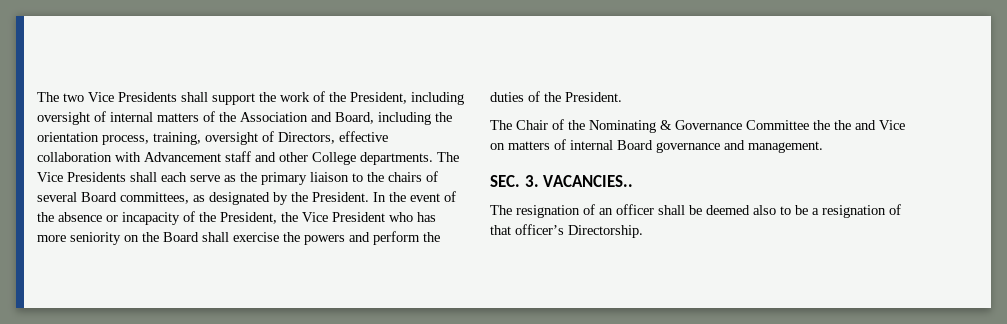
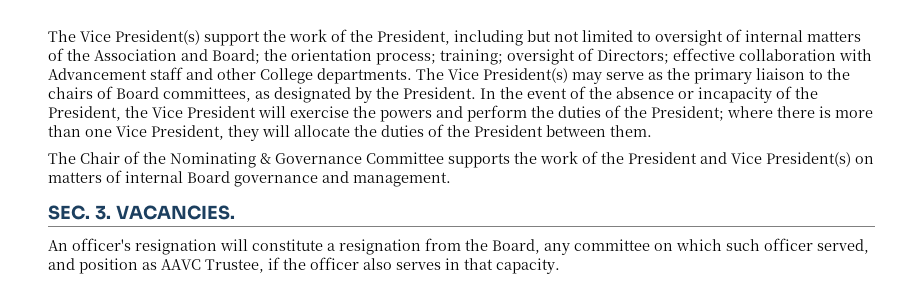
[37,92,208,102] The two Vice Presidents shall -> [48,30,200,45] The Vice President(s)
(464, 98) none -> [527,30,651,42] but not limited to
[335,112,452,125] [37,131,335,145] Board, including the orientation process, training, oversight of Directors, -> [212,48,669,65] Board; the orientation process; training; oversight of Directors;
[67,172,187,182] Presidents shall each -> [483,68,602,84] President(s) may
[37,192,77,202] several -> (113, 92) none
[389,212,436,222] [37,232,229,245] who has more seniority on the Board shall -> [258,106,286,118] will
[565,92,622,102] President. -> [651,106,873,121] [48,124,652,141] President; where there is more than one Vice President, they will allocate the duties of the President between them.
[813,120,851,130] the the -> [448,151,697,168] supports the work of the President
(905, 125) none -> [766,152,851,167] President(s)
[543,175,634,187] [490,204,901,218] [490,224,643,238] VACANCIES.. // The resignation of an officer shall be deemed also to be a resignation of that officer’s Directorship. -> [115,205,235,220] [48,238,869,255] [48,257,560,274] VACANCIES. // An officer's resignation will constitute a resignation from the Board, any committee on which such officer served, and position as AAVC Trustee, if the officer also serves in that capacity.

